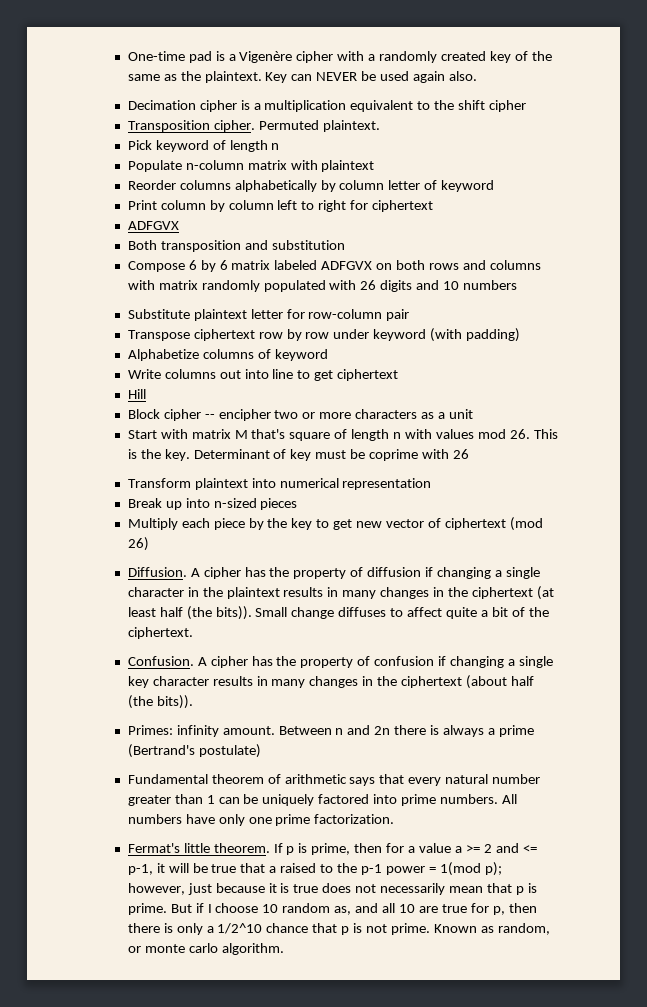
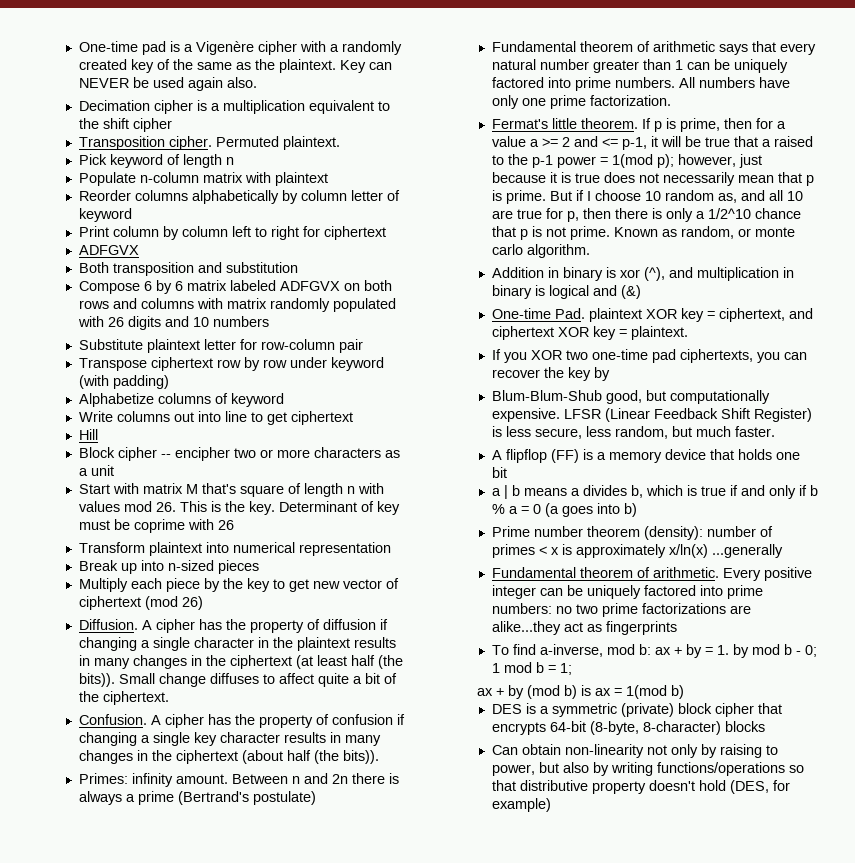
(284, 949) none -> [492,267,795,281] [492,285,642,299] [492,308,814,322] [492,326,689,340] [492,349,808,363] [492,367,611,381] [492,390,771,404] [492,408,813,422] [492,426,776,439] [492,449,801,463] [492,467,508,478] [492,485,819,499] [492,503,638,517] [492,526,774,540] [492,544,784,558] [492,567,813,581] [492,585,764,599] [492,603,752,617] [492,621,678,635] [492,644,818,658] [492,662,573,675] [476,685,684,699] [492,703,783,717] [492,721,766,735] [492,744,779,758] [492,762,805,776] [492,780,791,794] [492,798,552,812] // Addition in binary is xor (^), and multiplication in binary is logical and (&) // One-time Pad. plaintext XOR key = ciphertext, and ciphertext XOR key = plaintext. // If you XOR two one-time pad ciphertexts, you can recover the key by // Blum-Blum-Shub good, but computationally expensive. LFSR (Linear Feedback Shift Register) is less secure, less random, but much faster. // A flipflop (FF) is a memory device that holds one bit // a | b means a divides b, which is true if and only if b % a = 0 (a goes into b) // Prime number theorem (density): number of primes < x is approximately x/ln(x) ...generally // Fundamental theorem of arithmetic. Every positive integer can be uniquely factored into prime numbers: no two prime factorizations are alike...they act as fingerprints // To find a-inverse, mod b: ax + by = 1. by mod b - 0; 1 mod b = 1; // ax + by (mod b) is ax = 1(mod b) // DES is a symmetric (private) block cipher that encrypts 64-bit (8-byte, 8-character) blocks // Can obtain non-linearity not only by raising to power, but also by writing functions/operations so that distributive property doesn't hold (DES, for example)

